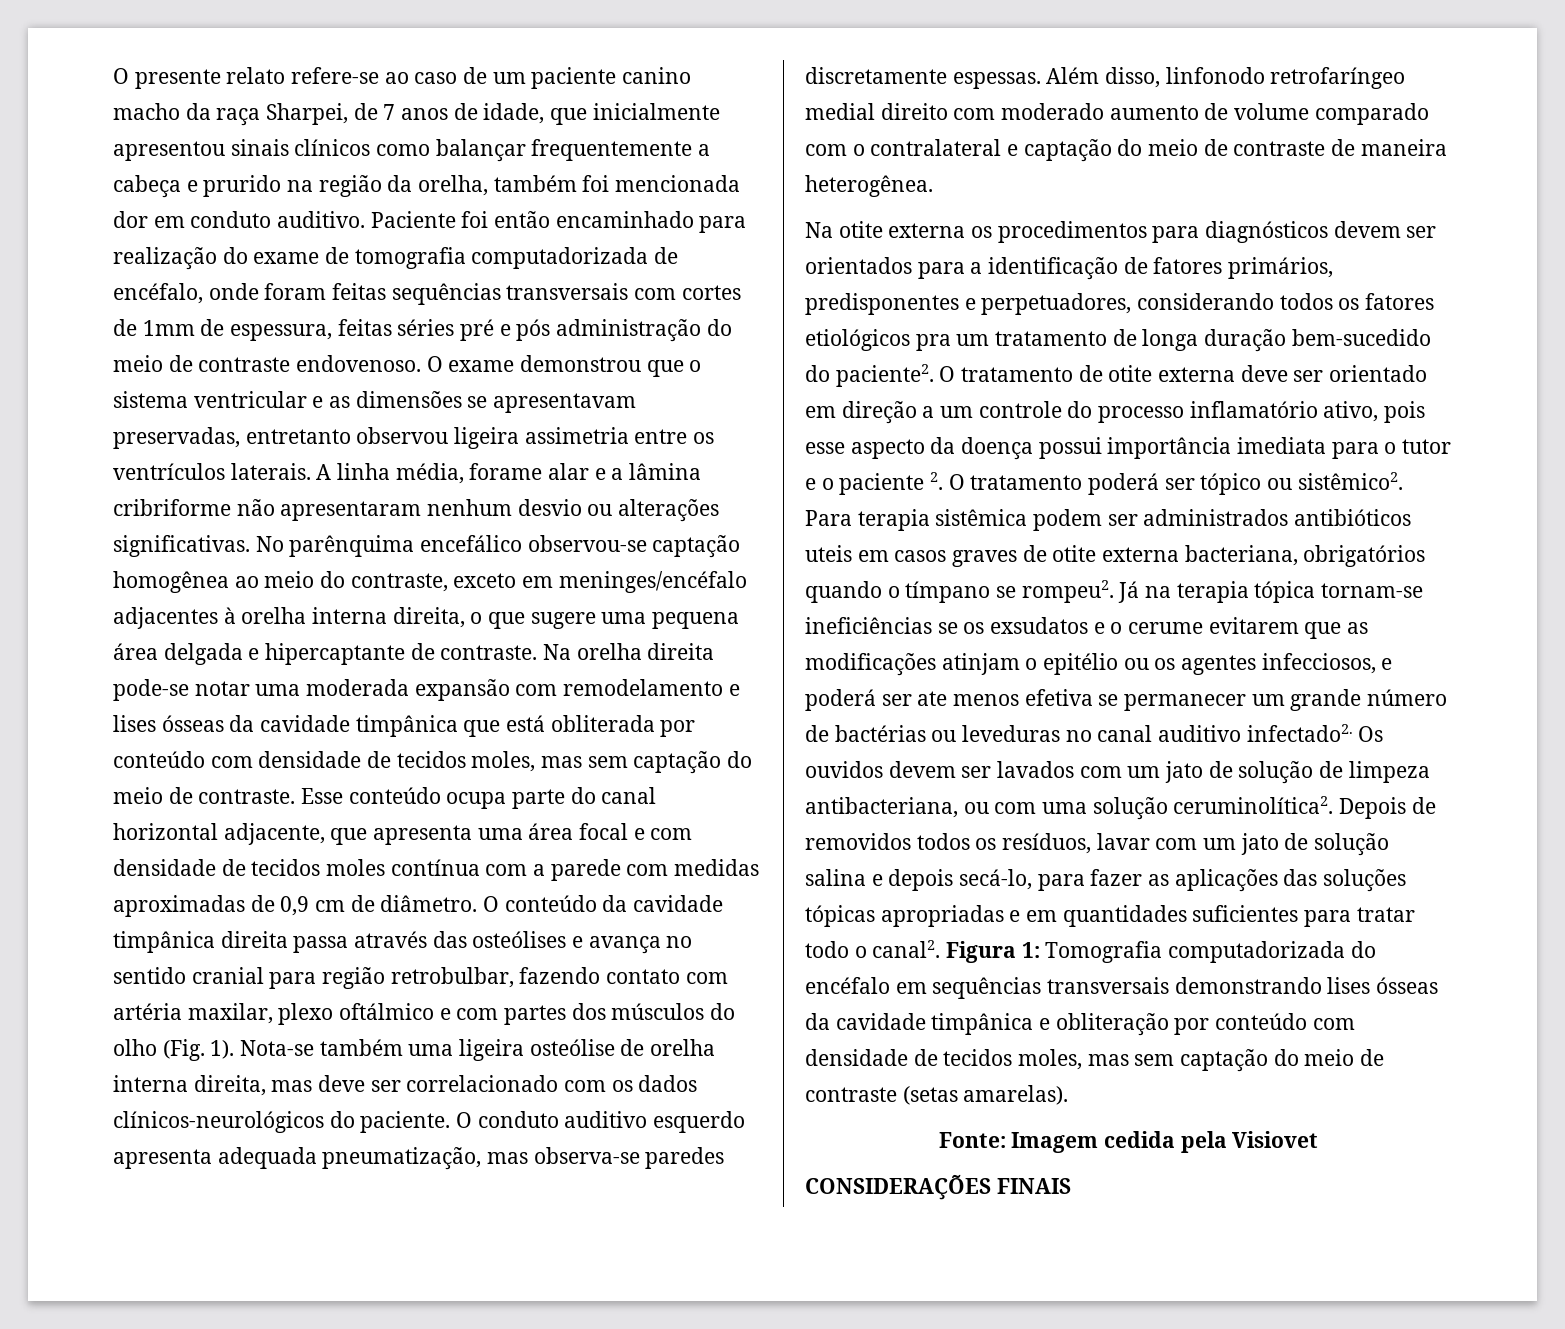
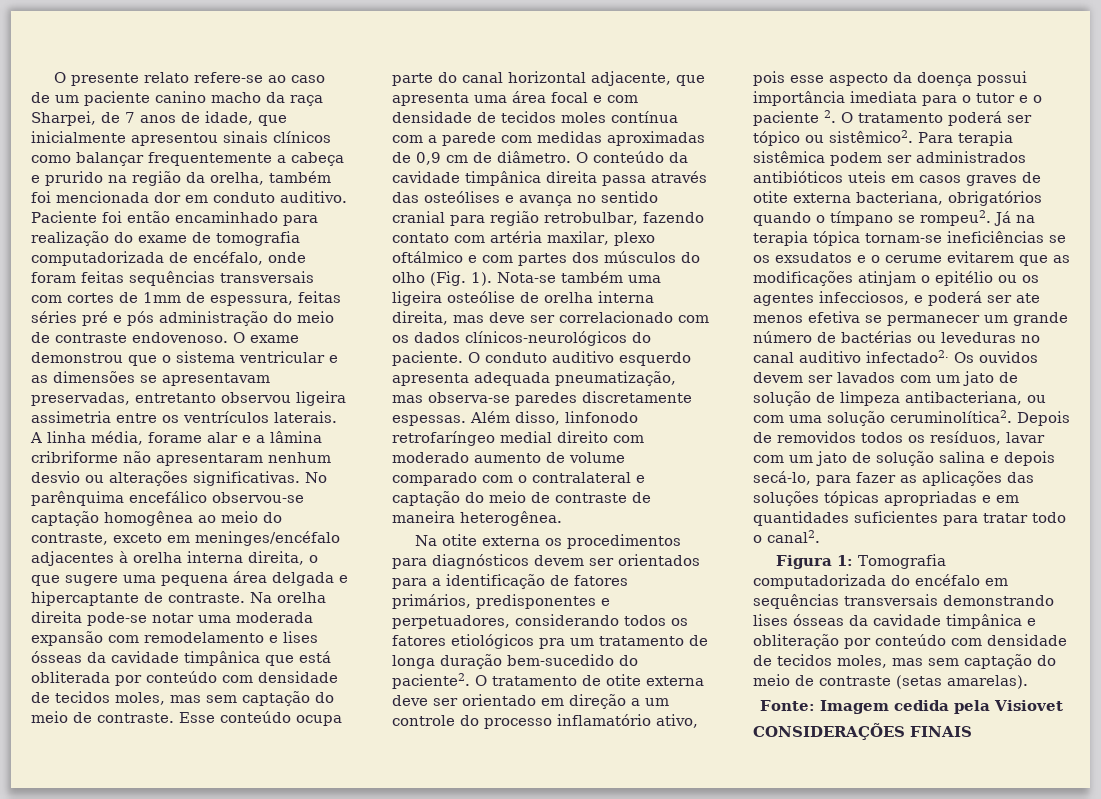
(941, 949) none -> (820, 536) //

